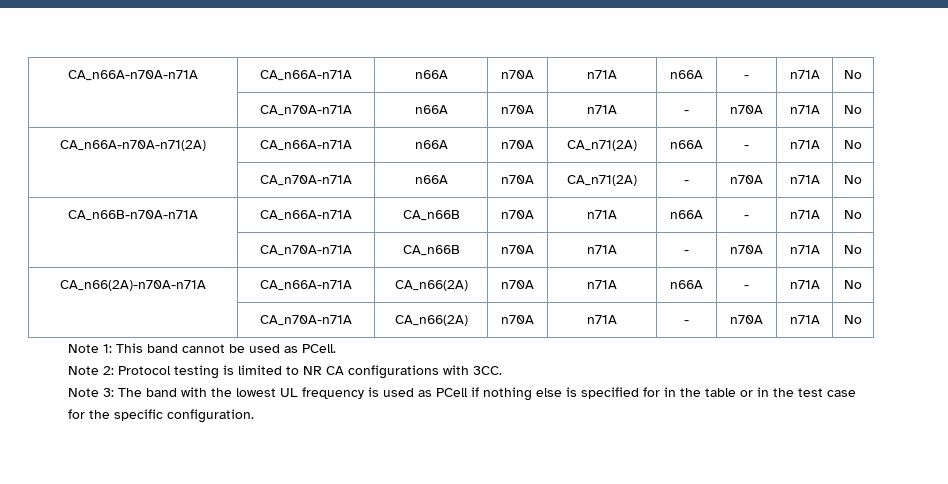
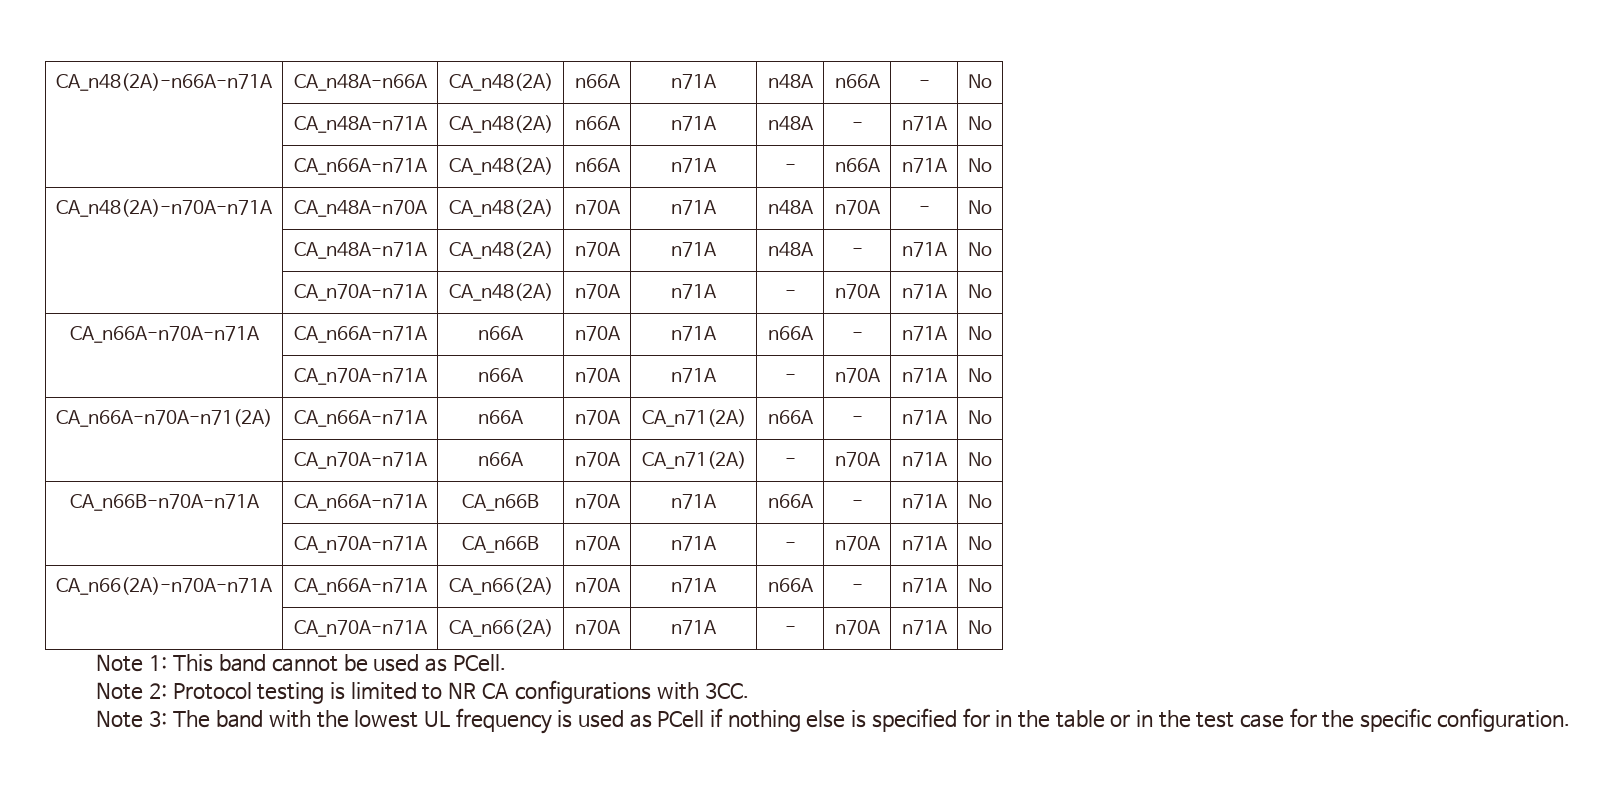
(68, 75) none -> [56,73,273,91] [293,74,428,91] [448,73,553,91] [574,74,621,88] [671,74,717,89] [767,74,814,88] [834,74,881,88] [918,80,930,88] [968,74,992,88] [293,116,428,133] [448,115,553,133] [574,116,621,130] [671,116,717,131] [767,116,814,130] [851,122,863,130] [901,116,948,131] [968,116,992,130] [293,158,428,175] [448,157,553,175] [574,158,621,172] [671,158,717,173] [784,164,796,172] [834,158,881,172] [901,158,948,173] [968,158,992,172] [56,199,273,217] [293,200,428,217] [448,199,553,217] [574,200,621,215] [671,200,717,215] [767,200,814,214] [834,200,881,215] [918,206,930,214] [968,200,992,214] [293,242,428,259] [448,241,553,259] [574,242,621,257] [671,242,717,257] [767,242,814,256] [851,248,863,256] [901,242,948,257] [968,242,992,256] [293,284,428,301] [448,283,553,301] [574,284,621,299] [671,284,717,299] [784,290,796,298] [834,284,881,299] [901,284,948,299] [968,284,992,298] CA_n48(2A)-n66A-n71A | CA_n48A-n66A | CA_n48(2A) | n66A | n71A | n48A | n66A | - | No // | CA_n48A-n71A | CA_n48(2A) | n66A | n71A | n48A | - | n71A | No // | CA_n66A-n71A | CA_n48(2A) | n66A | n71A | - | n66A | n71A | No // CA_n48(2A)-n70A-n71A | CA_n48A-n70A | CA_n48(2A) | n70A | n71A | n48A | n70A | - | No // | CA_n48A-n71A | CA_n48(2A) | n70A | n71A | n48A | - | n71A | No // | CA_n70A-n71A | CA_n48(2A) | n70A | n71A | - | n70A | n71A | No //

